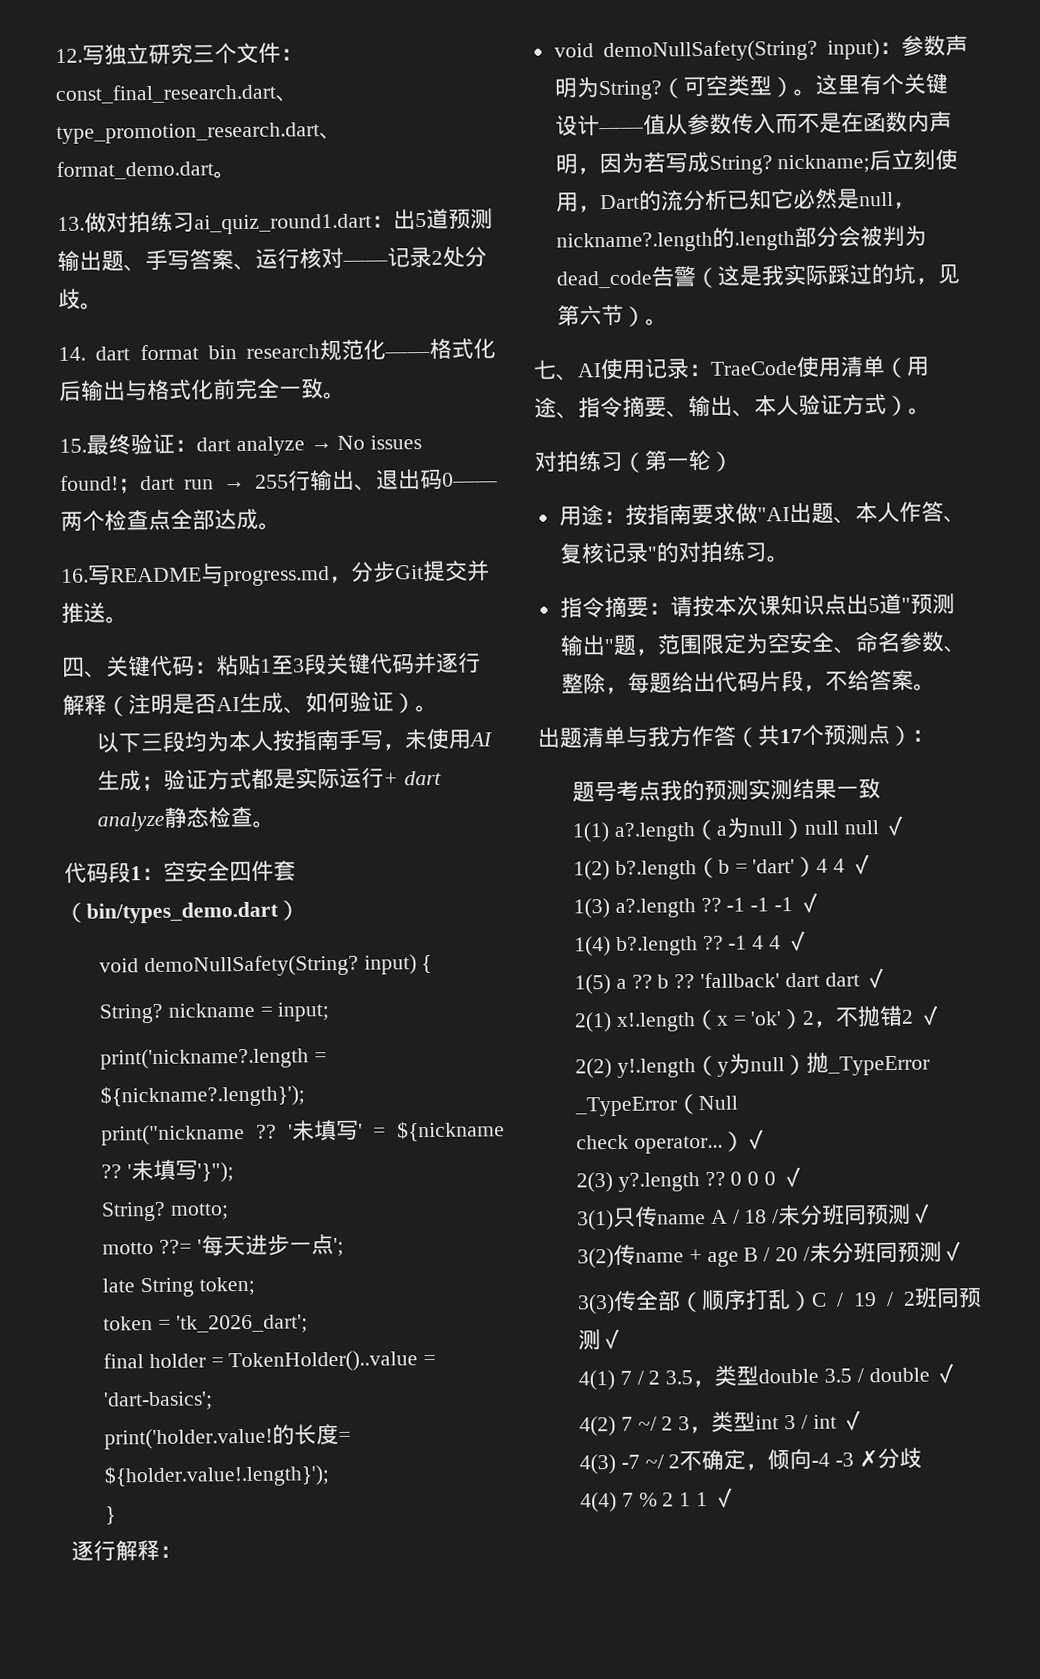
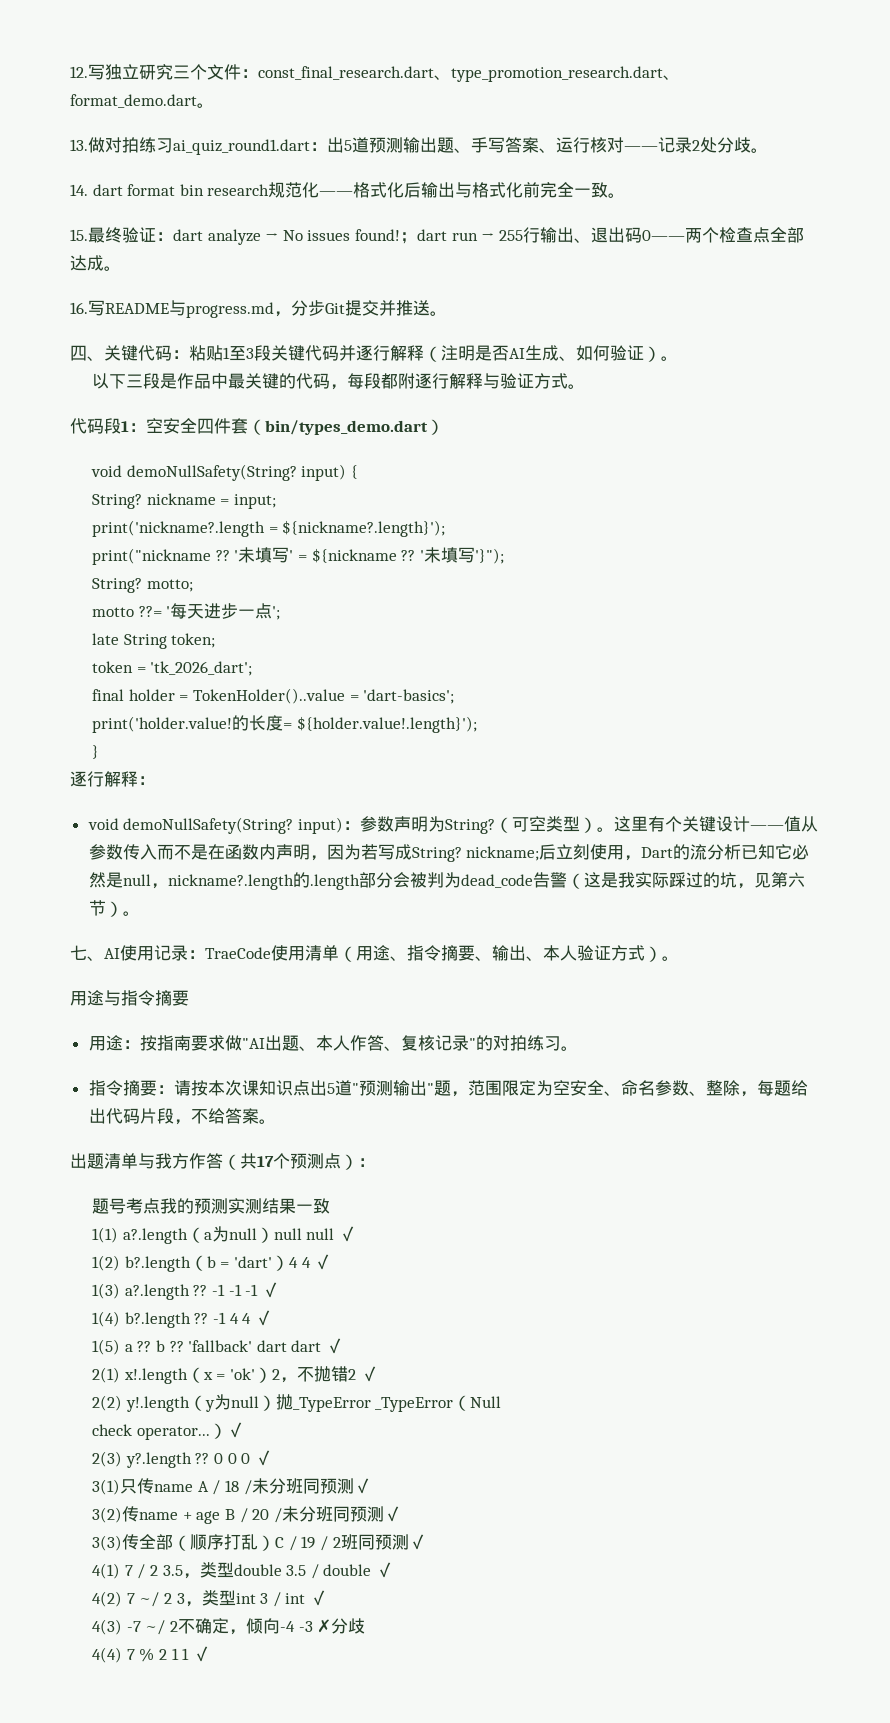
[184,728,493,752] [97,767,442,792] [97,806,254,832] 均为本人按指南手写，未使用AI生成；验证方式都是实际运行+ dart analyze静态检查 -> [160,373,569,390] 是作品中最关键的代码，每段都附逐行解释与验证方式
[534,449,734,473] 对拍练习（第一轮） -> [70,990,189,1006] 用途与指令摘要

